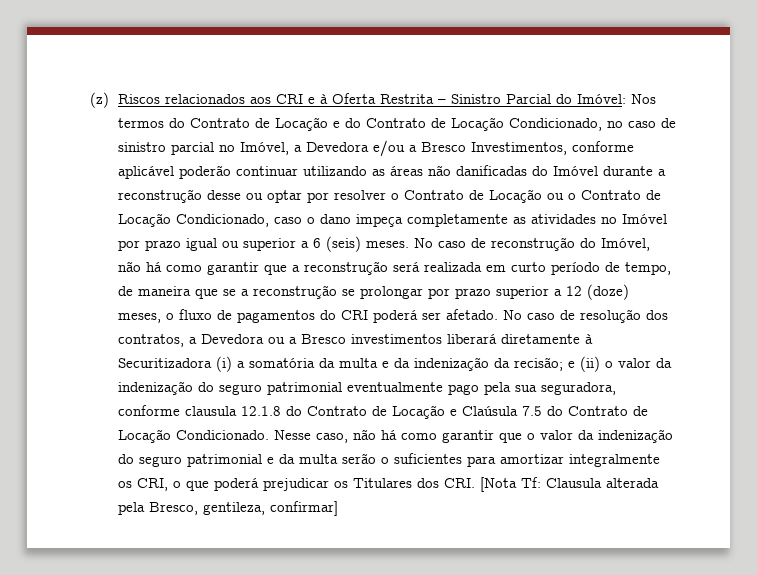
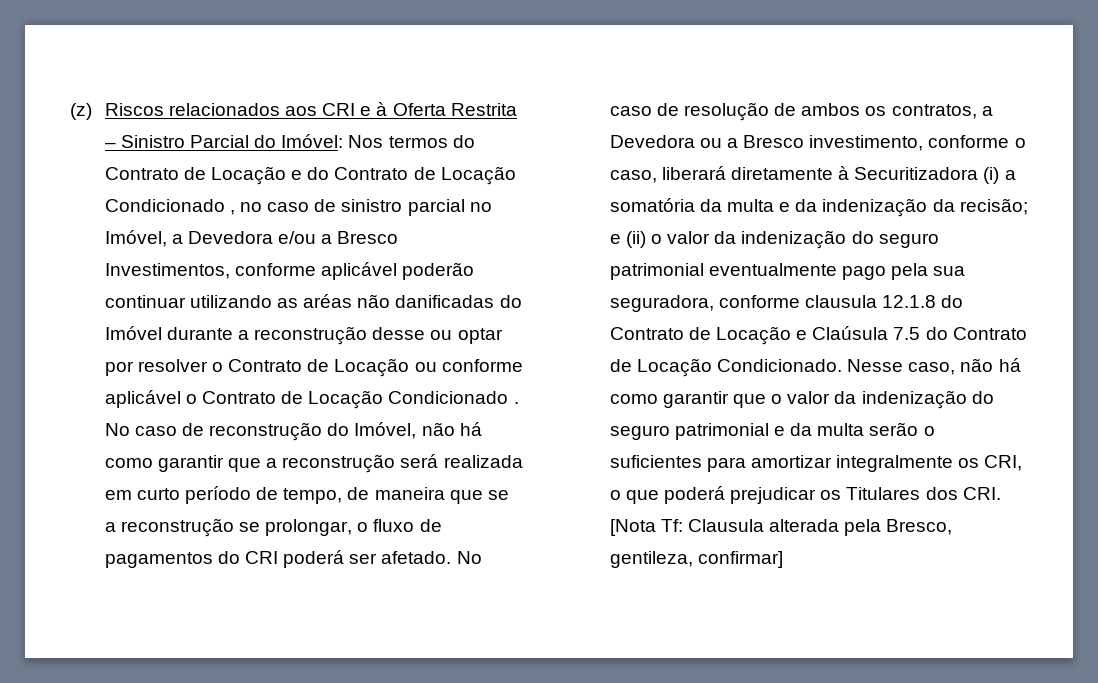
[508,118,602,131] Condicionado, -> [104,199,235,215] Condicionado ,
[389,166,423,176] áreas -> [303,294,353,308] aréas
[567,190,661,200] [117,213,667,227] [117,236,409,252] o Contrato de Locação Condicionado, caso o dano impeça completamente as atividades no Imóvel por prazo igual ou superior a 6 (seis) meses. -> [441,359,523,372] [104,390,519,409] conforme aplicável o Contrato de Locação Condicionado .
[359,284,629,300] [117,313,161,323] prolongar por prazo superior a 12 (doze) meses, -> [265,519,353,536] prolongar,
[645,310,668,320] dos -> [774,103,887,116] de ambos os
[350,334,442,344] investimentos -> [809,135,1026,151] [609,170,657,183] investimento, conforme o caso,

